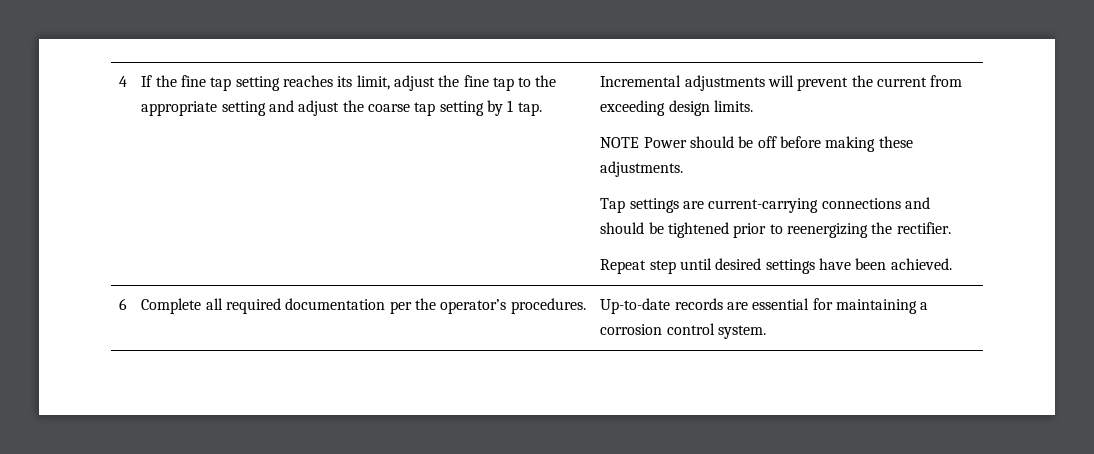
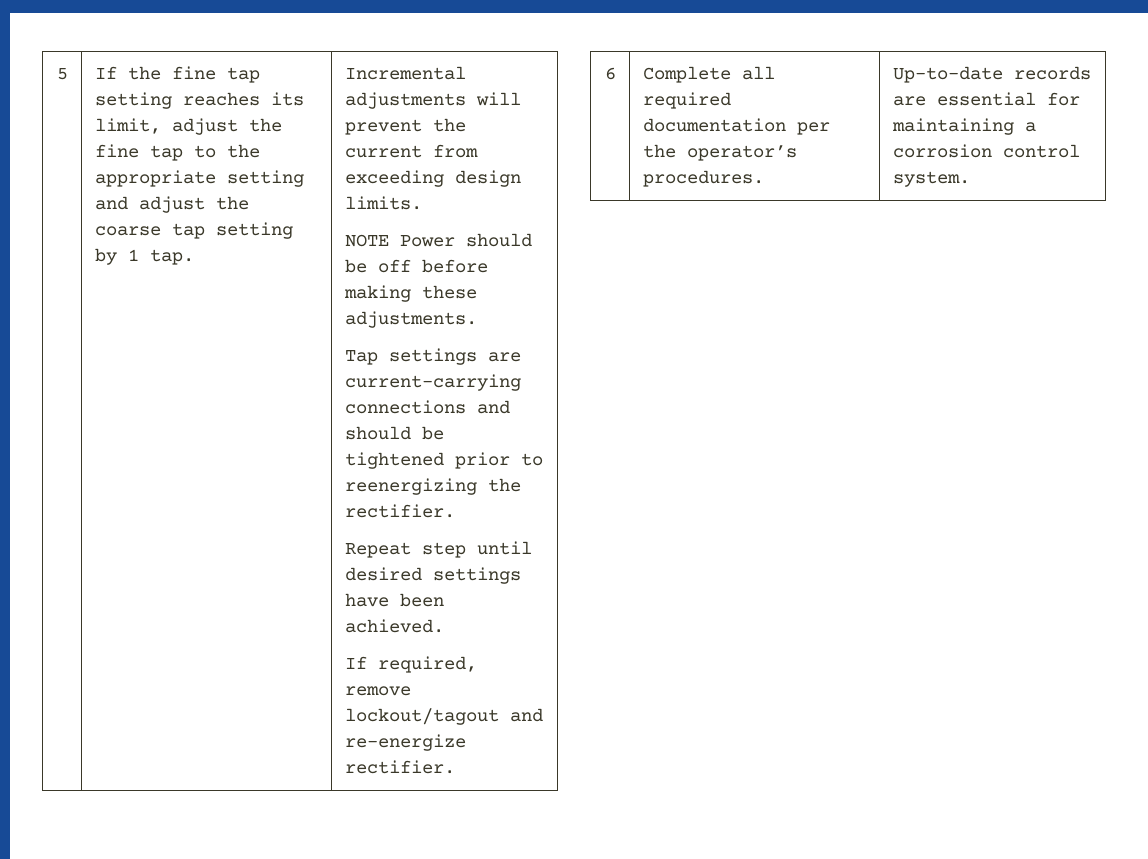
[119,76,127,87] 4 -> [56,68,68,80] 5
(952, 264) none -> [344,656,477,673] [344,686,411,696] [344,708,543,725] [344,734,466,751] [344,760,455,774] // If required, remove lockout/tagout and re-energize rectifier.

